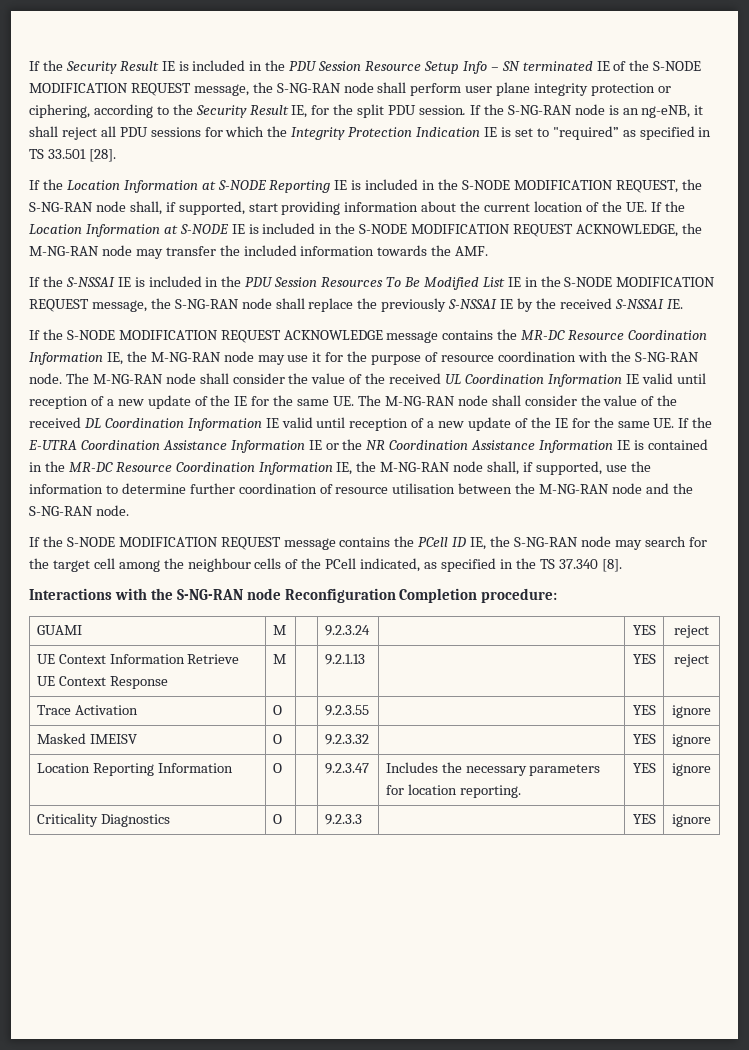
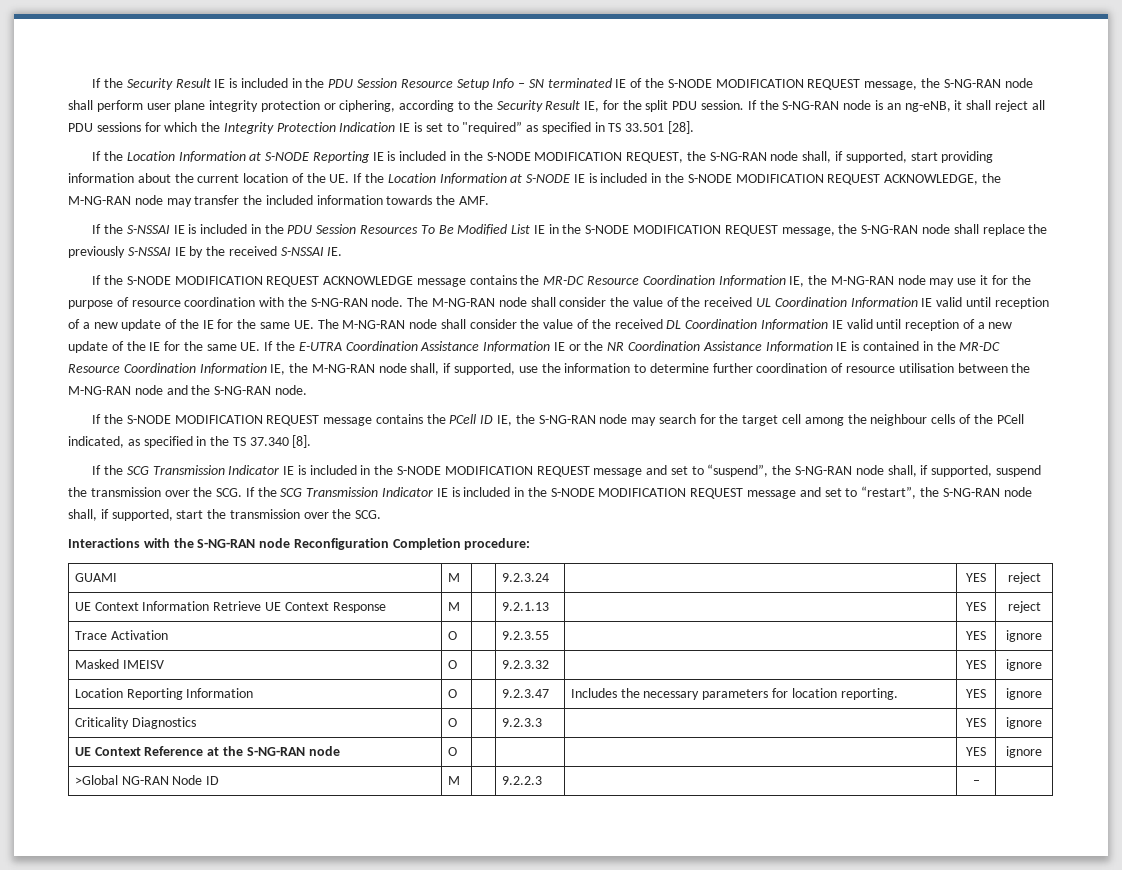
(622, 565) none -> [92,464,1041,477] [68,486,1032,499] [68,509,382,521] // If the SCG Transmission Indicator IE is included in the S-NODE MODIFICATION REQUEST message and set to “suspend”, the S-NG-RAN node shall, if supported, suspend the transmission over the SCG. If the SCG Transmission Indicator IE is included in the S-NODE MODIFICATION REQUEST message and set to “restart”, the S-NG-RAN node shall, if supported, start the transmission over the SCG.
(711, 820) none -> [74,746,340,756] [447,747,457,756] [966,747,986,756] [1006,746,1042,758] [74,775,220,785] [447,776,460,785] [501,776,542,785] [972,780,980,785] // UE Context Reference at the S-NG-RAN node | O | | | | YES | ignore // >Global NG-RAN Node ID | M | | 9.2.2.3 | | – |

